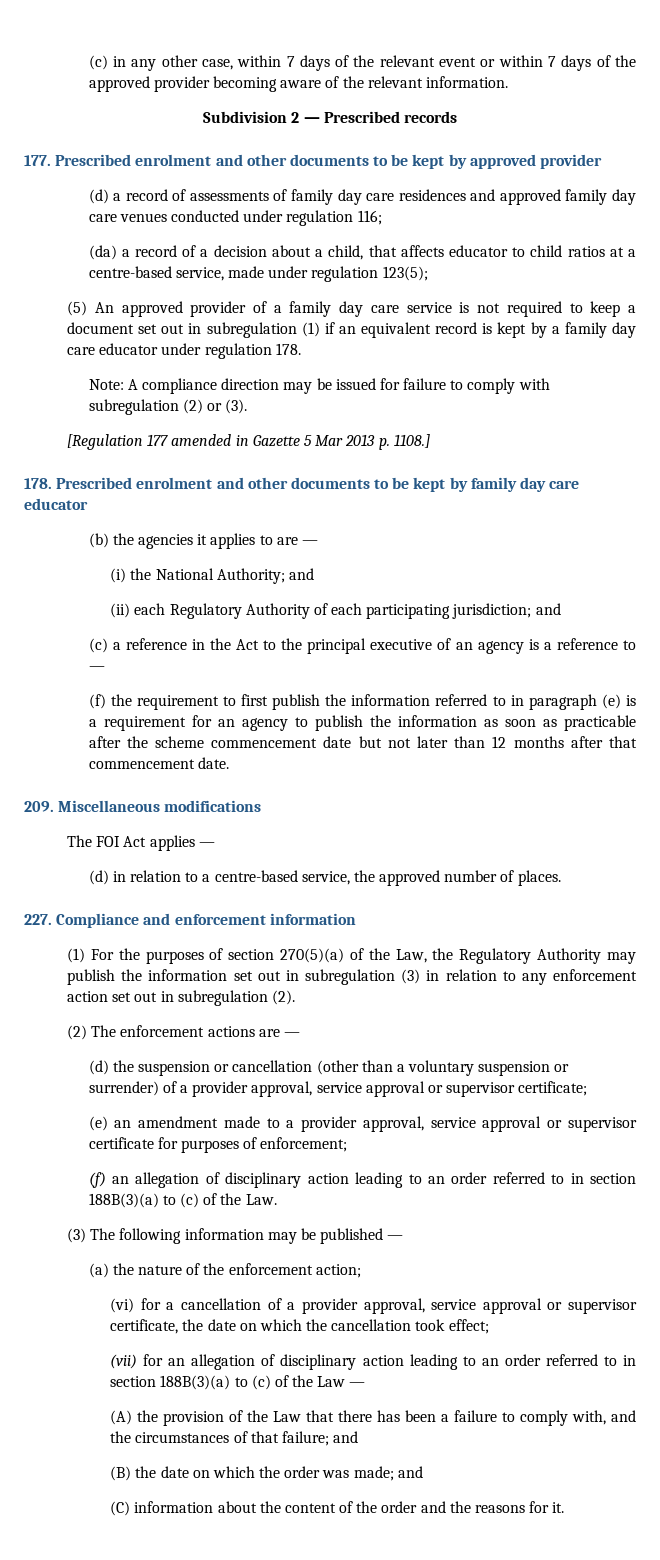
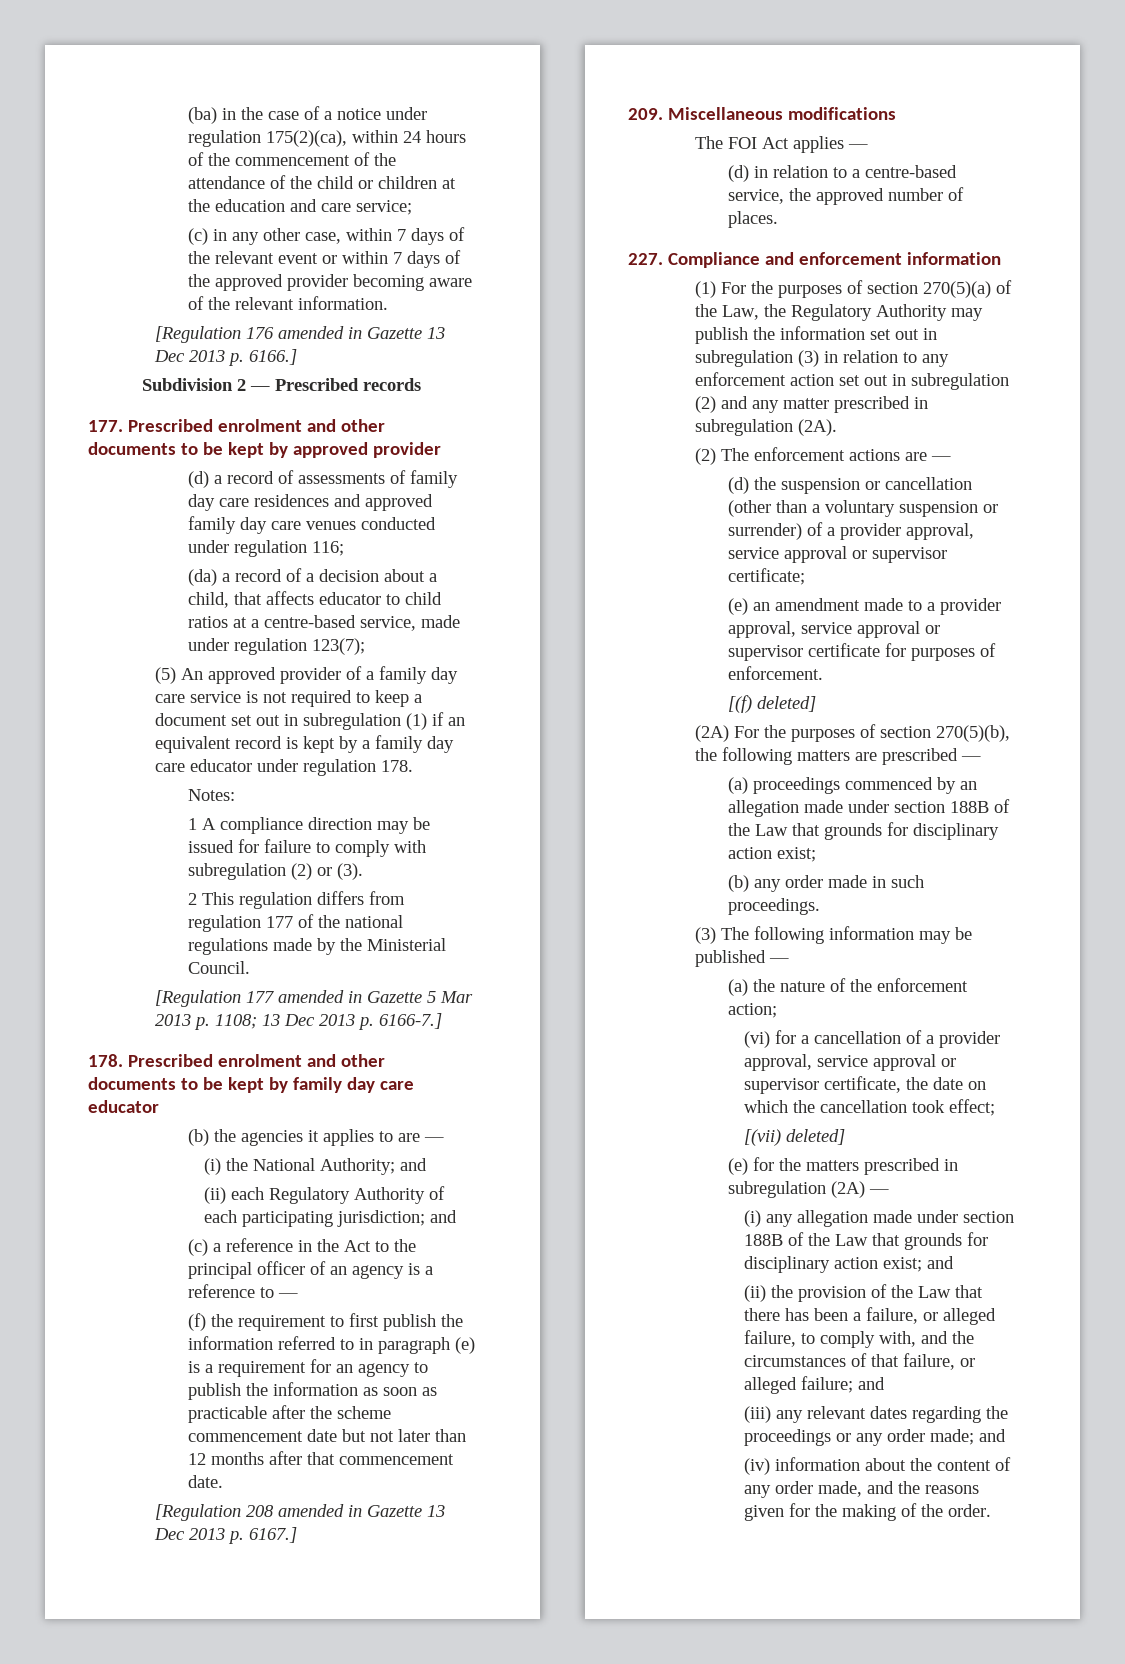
(88, 62) none -> [187,106,427,124] [187,130,466,147] [187,152,396,166] [187,175,456,189] [187,199,412,215] (ba) in the case of a notice under regulation 175(2)(ca), within 24 hours of the commencement of the attendance of the child or children at the education and care service; //
(508, 82) none -> [154,326,445,343] [153,349,297,366] // [Regulation 176 amended in Gazette 13 Dec 2013 p. 6166.]
[382,266,428,281] 123(5); -> [311,638,365,655] 123(7);
[88,379,124,390] Note: -> [187,789,235,801] [187,818,197,830] Notes: // 1
(248, 406) none -> [187,891,405,909] [187,914,403,932] [187,938,446,955] [187,961,250,974] // 2 This regulation differs from regulation 177 of the national regulations made by the Ministerial Council.
[393,434,430,448] 1108.] -> [214,1013,442,1030] 1108; 13 Dec 2013 p. 6166-7.]
[370,639,433,650] executive -> [256,1261,305,1275] officer
(229, 763) none -> [154,1504,445,1521] [153,1527,297,1544] // [Regulation 208 amended in Gazette 13 Dec 2013 p. 6167.]
[271,990,295,1005] (2). -> [694,396,928,413] [694,419,837,436] (2) and any matter prescribed in subregulation (2A).
[260,1137,348,1152] [88,1172,636,1188] [88,1193,277,1208] enforcement; // (f) an allegation of disciplinary action leading to an order referred to in section 188B(3)(a) to (c) of the Law. -> [727,666,823,680] [727,695,816,713] [694,724,1010,742] [694,747,981,765] [727,777,977,794] [727,799,1010,817] [727,822,999,840] [727,847,816,862] [727,875,924,892] [727,898,820,915] enforcement. // [(f) deleted] // (2A) For the purposes of section 270(5)(b), the following matters are prescribed — // (a) proceedings commenced by an allegation made under section 188B of the Law that grounds for disciplinary action exist; // (b) any order made in such proceedings.
[110,1354,637,1370] [110,1375,366,1390] [110,1410,133,1425] (vii) for an allegation of disciplinary action leading to an order referred to in section 188B(3)(a) to (c) of the Law — // (A) -> [744,1129,846,1146] [727,1157,958,1175] [727,1181,889,1198] [744,1210,1015,1227] [744,1232,989,1250] [744,1256,955,1273] [744,1285,767,1302] [(vii) deleted] // (e) for the matters prescribed in subregulation (2A) — // (i) any allegation made under section 188B of the Law that grounds for disciplinary action exist; and // (ii)
[454,1410,498,1422] failure -> [866,1307,997,1325] [744,1330,797,1347] failure, or alleged failure,
(279, 1437) none -> [903,1353,976,1370] [744,1377,798,1394] failure, or alleged
[110,1466,350,1481] (B) the date on which the order was -> [744,1406,1009,1423] [744,1429,926,1446] (iii) any relevant dates regarding the proceedings or any order
[110,1501,131,1516] (C) -> [744,1458,771,1475] (iv)
[356,1501,565,1513] the order and the reasons for it. -> [744,1481,980,1498] [744,1503,992,1521] any order made, and the reasons given for the making of the order.

